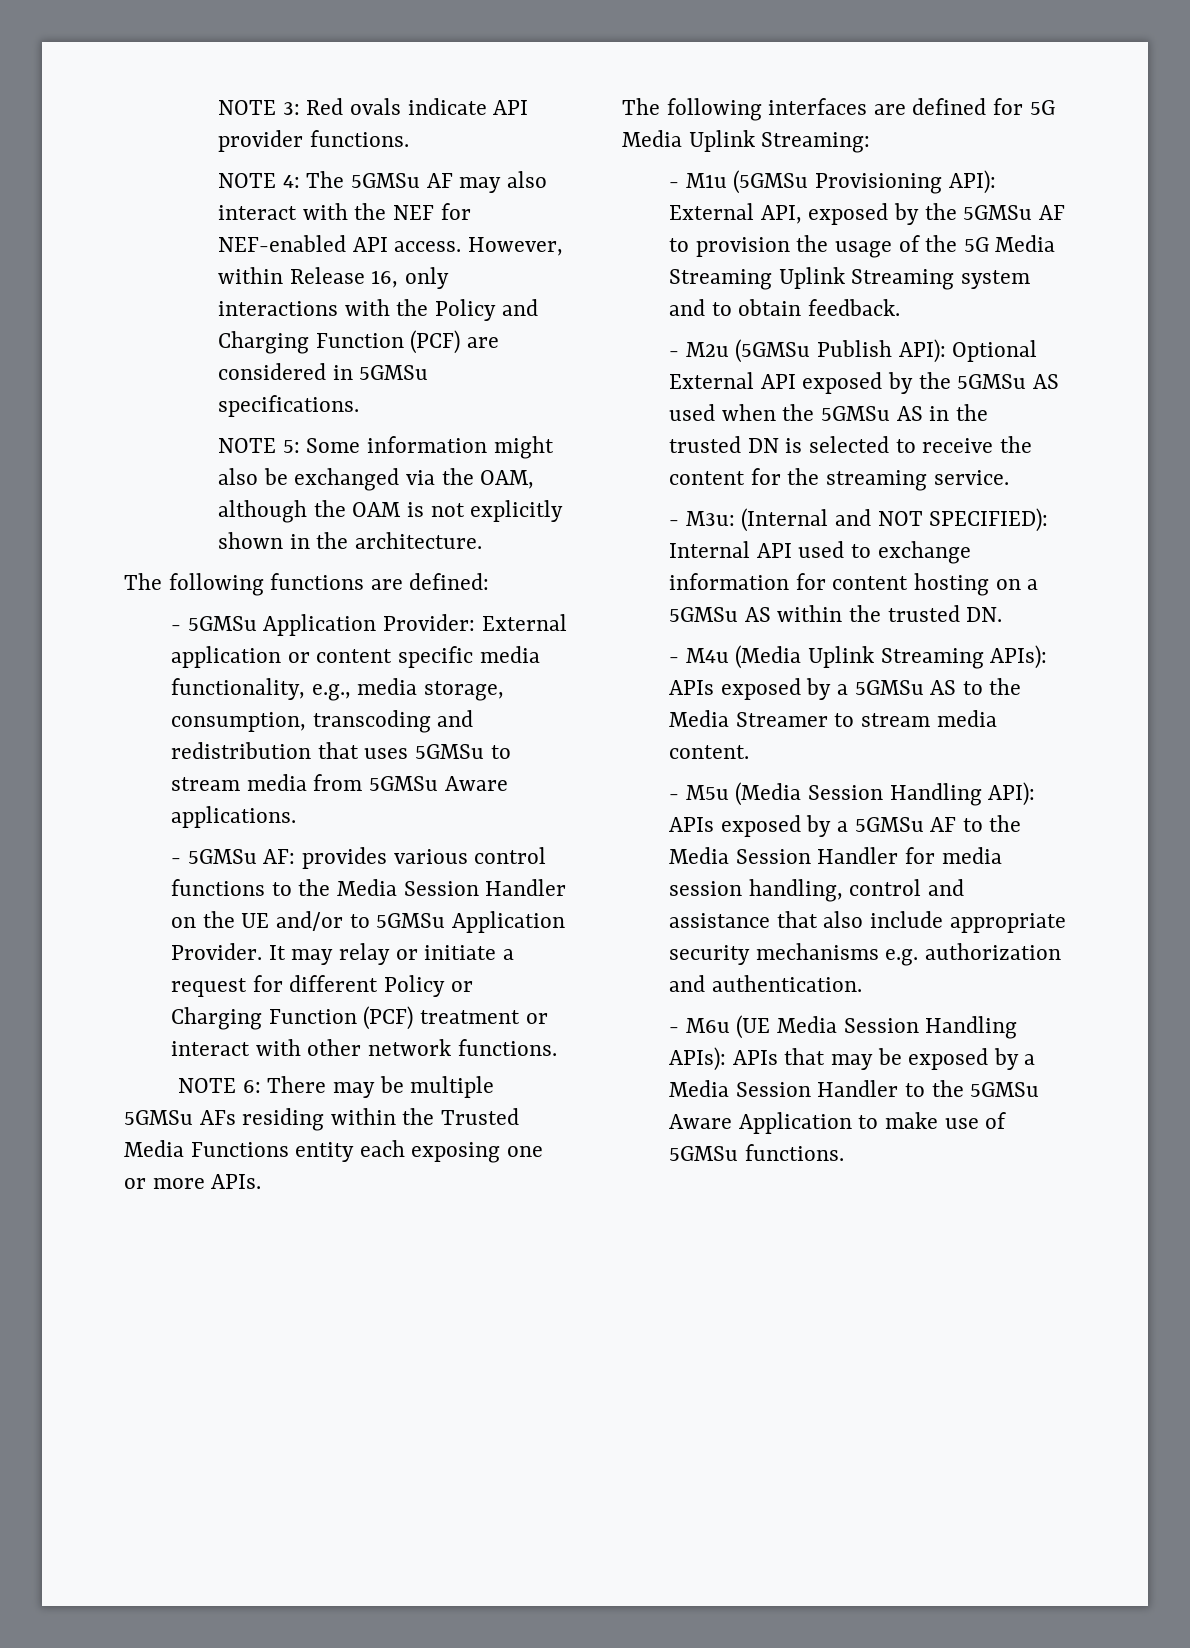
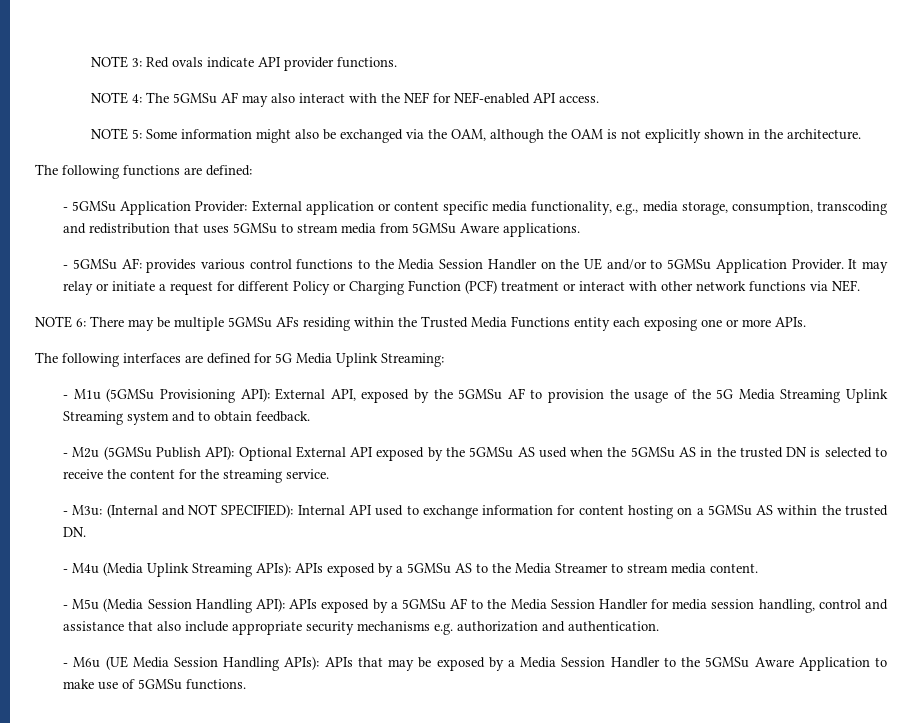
[467,237,563,256] [218,267,449,289] [218,299,538,321] [218,330,499,354] [218,363,429,380] [218,395,360,417] However, within Release 16, only interactions with the Policy and Charging Function (PCF) are considered in 5GMSu specifications. -> (600, 99) none
[457,1039,557,1056] functions. -> [749,280,861,292] functions via NEF.

